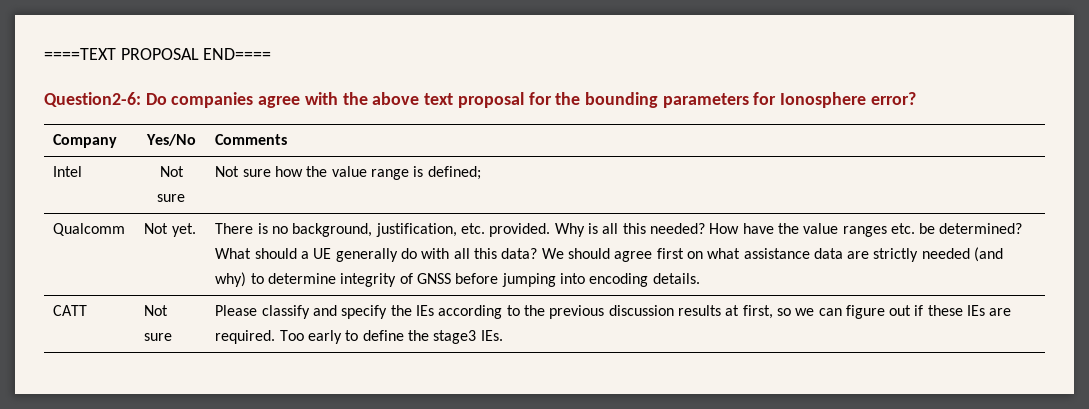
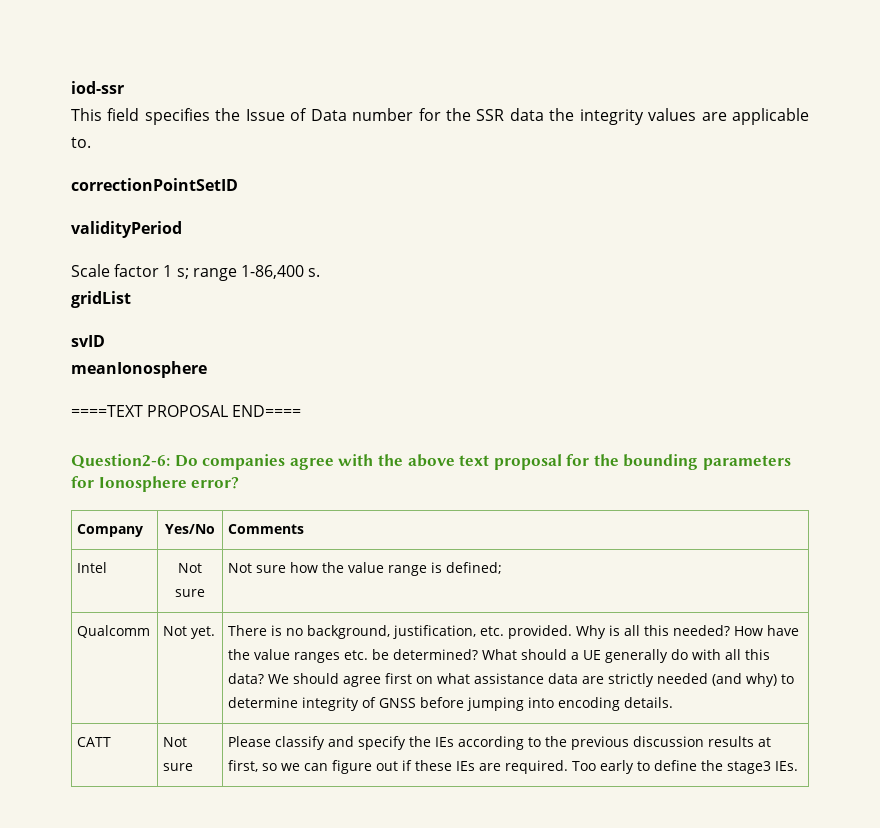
(44, 54) none -> [71,81,124,94] [71,108,809,125] [71,137,91,148] [71,178,238,191] [71,221,182,238] [71,264,321,281] [71,291,131,308] [71,335,105,347] [71,361,207,378] iod-ssr // This field specifies the Issue of Data number for the SSR data the integrity values are applicable to. // correctionPointSetID // validityPeriod // Scale factor 1 s; range 1-86,400 s. // gridList // svID // meanIonosphere //

